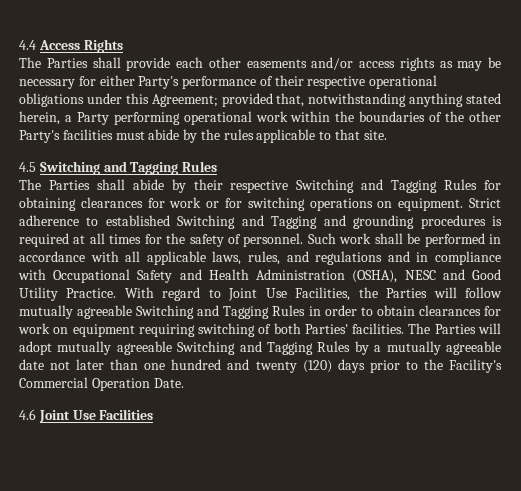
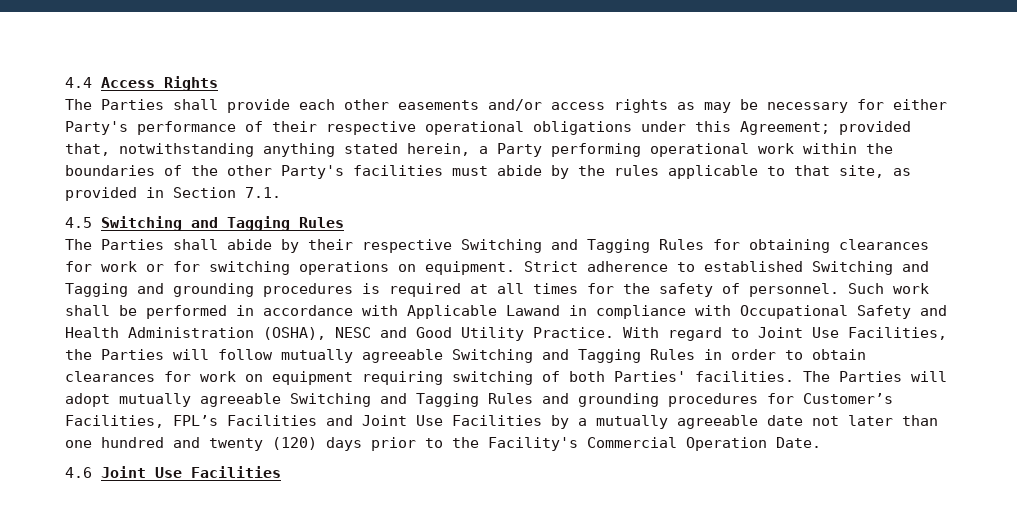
[363,130,387,140] site. -> [839,165,911,178] [65,187,281,201] site, as provided in Section 7.1.
[125,251,410,265] all applicable laws, rules, and regulations and -> [407,305,560,319] Applicable Lawand
(351, 346) none -> [542,393,893,407] [65,415,542,428] and grounding procedures for Customer’s Facilities, FPL’s Facilities and Joint Use Facilities

